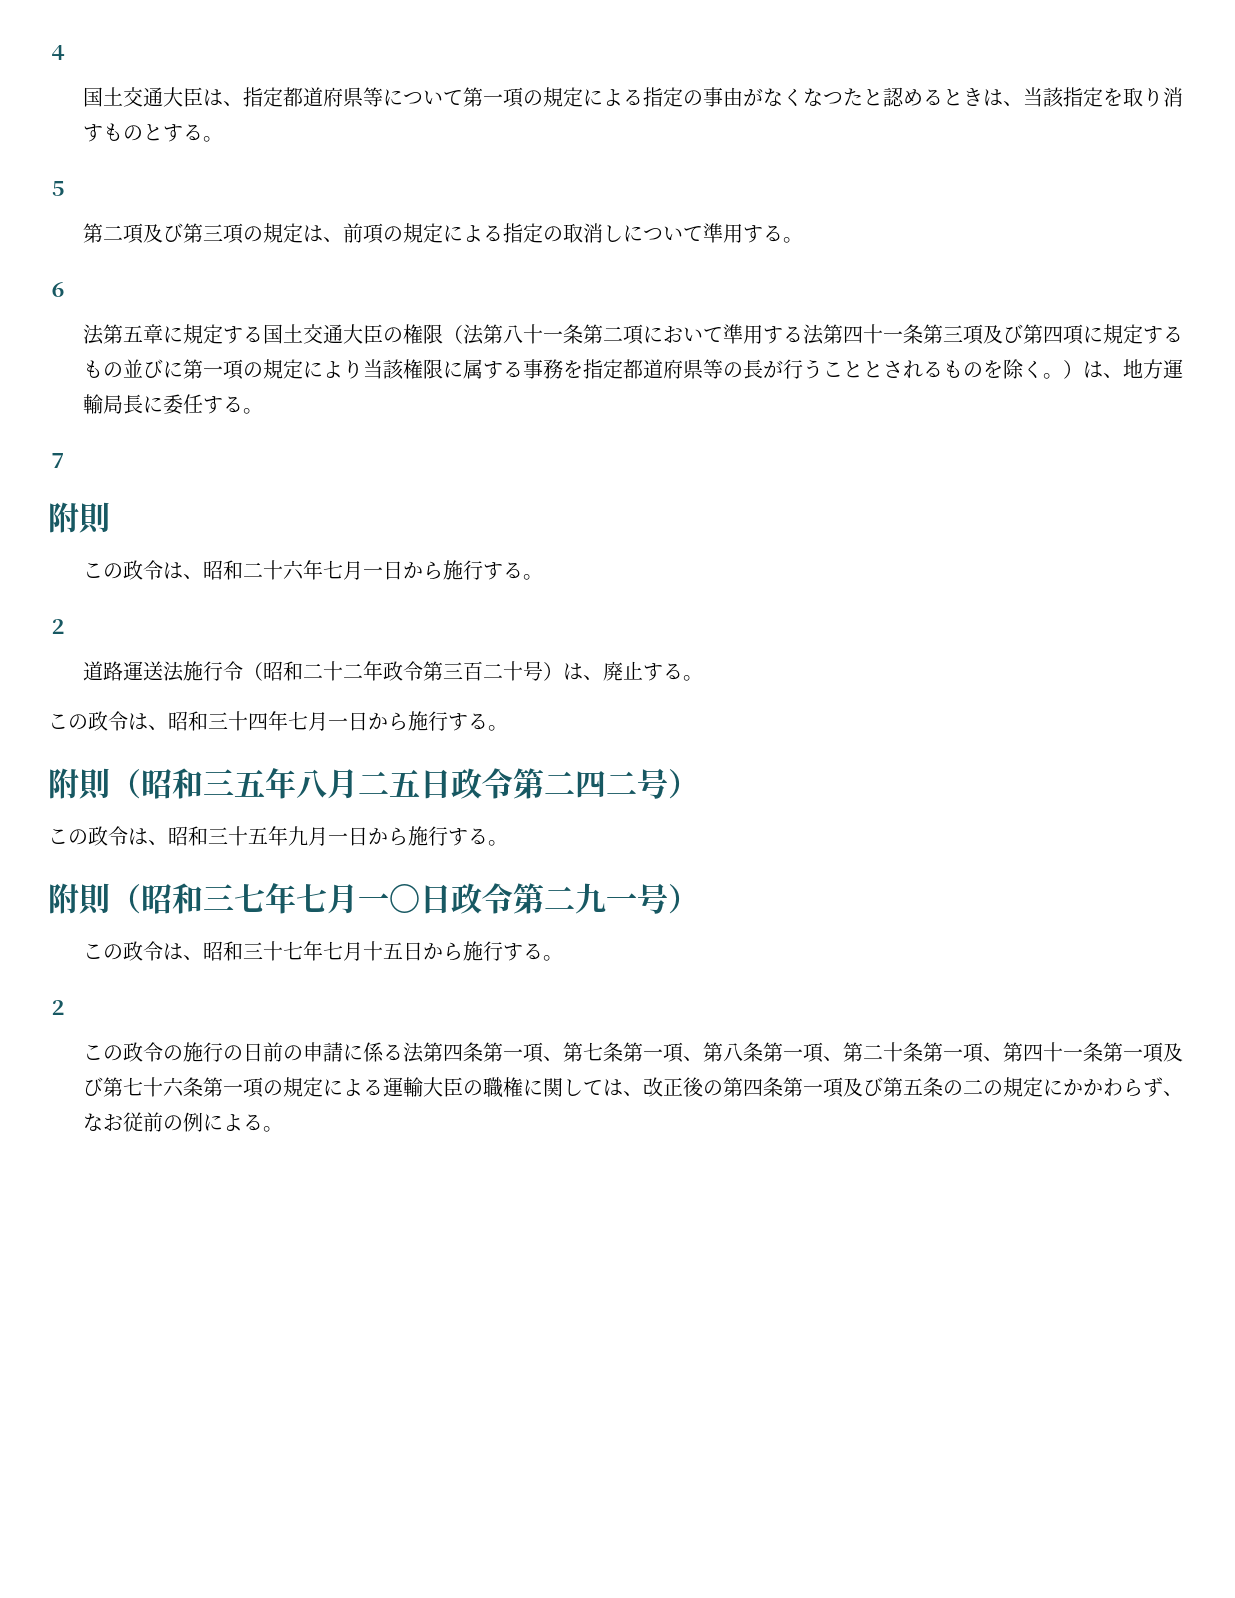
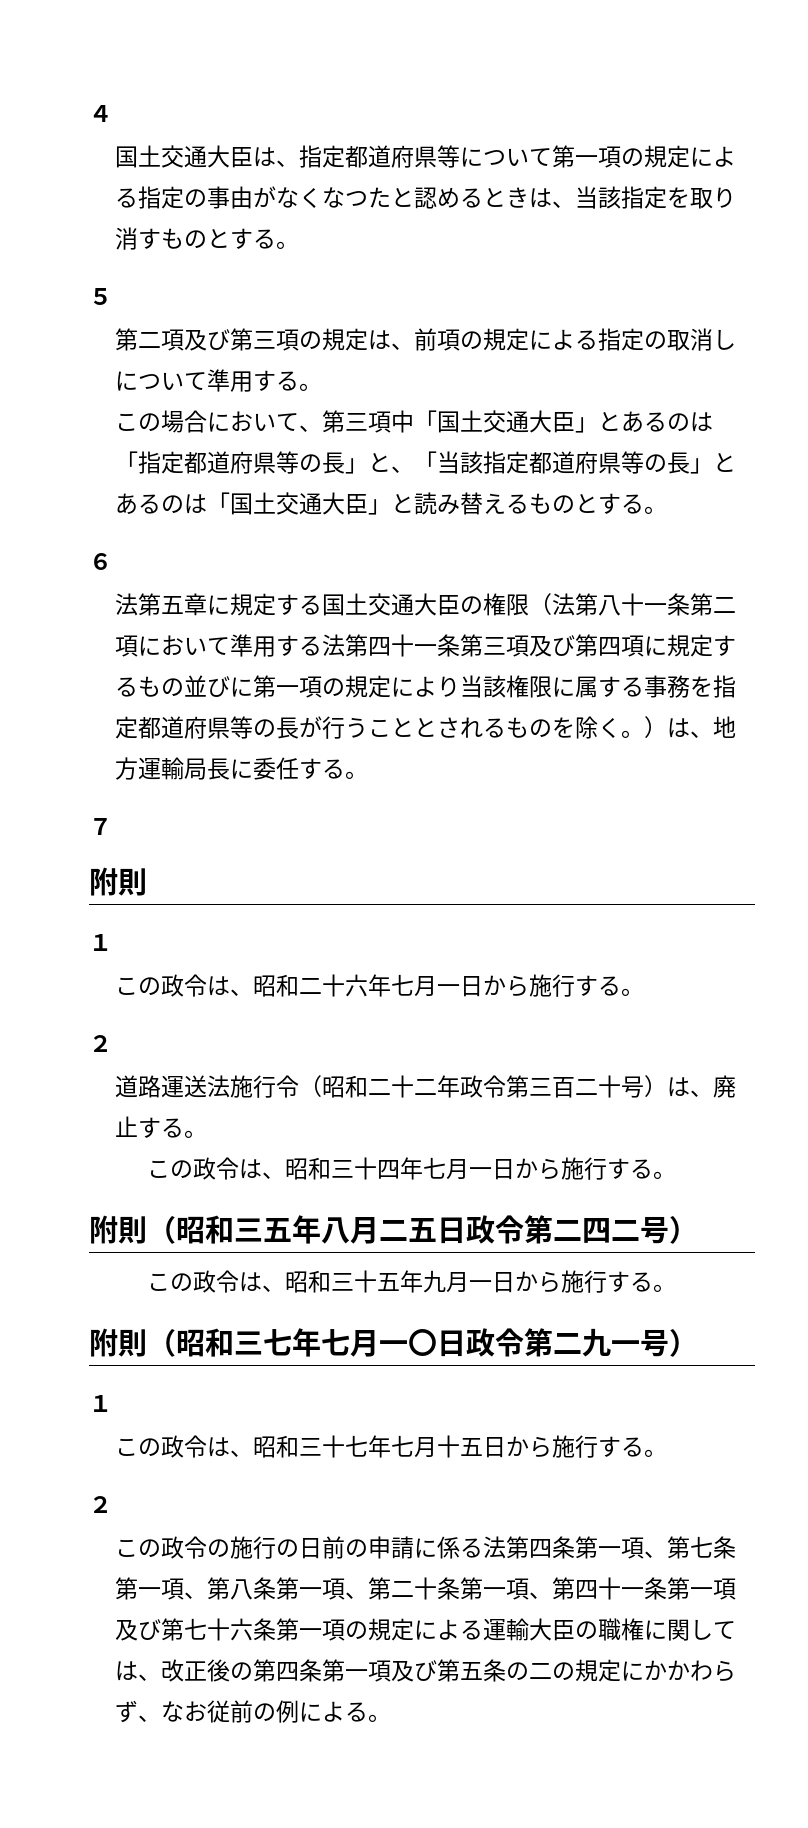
(803, 240) none -> [114,410,713,433] [114,451,736,474] [114,492,667,515] // この場合において、第三項中「国土交通大臣」とあるのは「指定都道府県等の長」と、「当該指定都道府県等の長」とあるのは「国土交通大臣」と読み替えるものとする。
(110, 518) none -> [89,934,112,951] // １
(699, 899) none -> [89,1395,112,1412] // １

